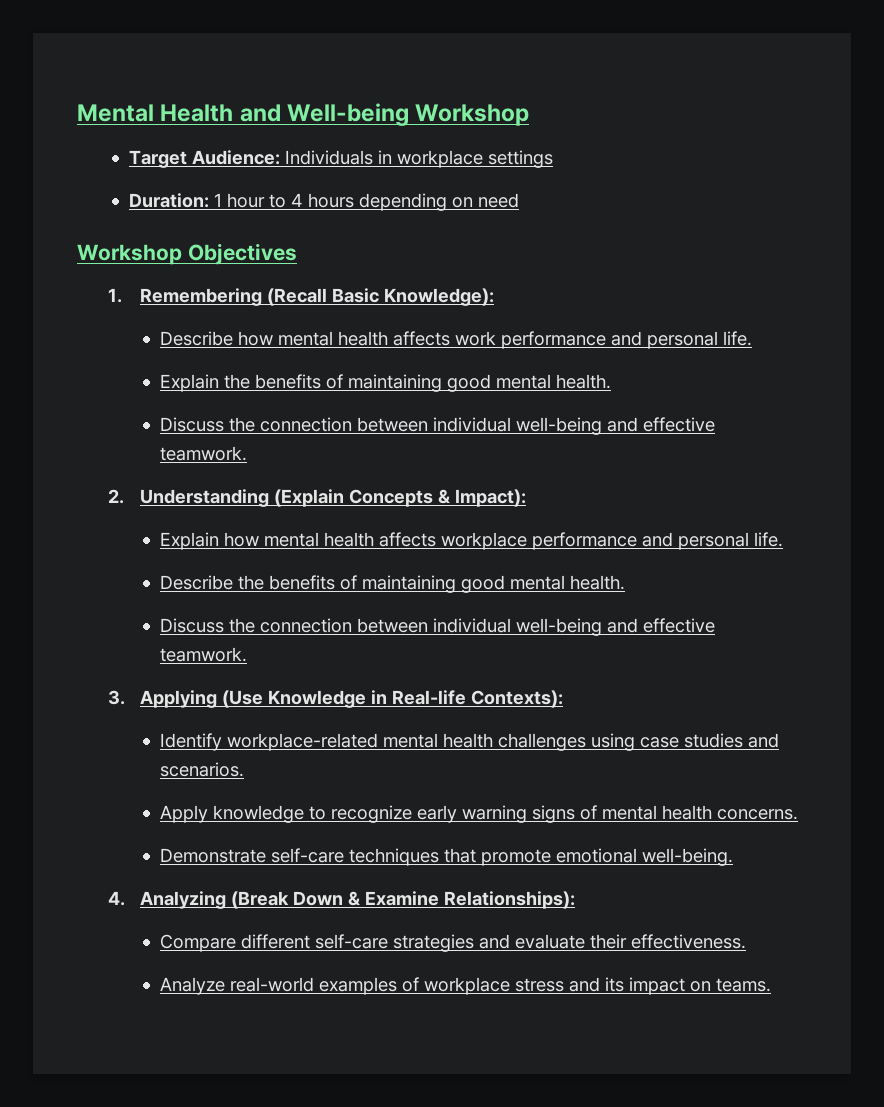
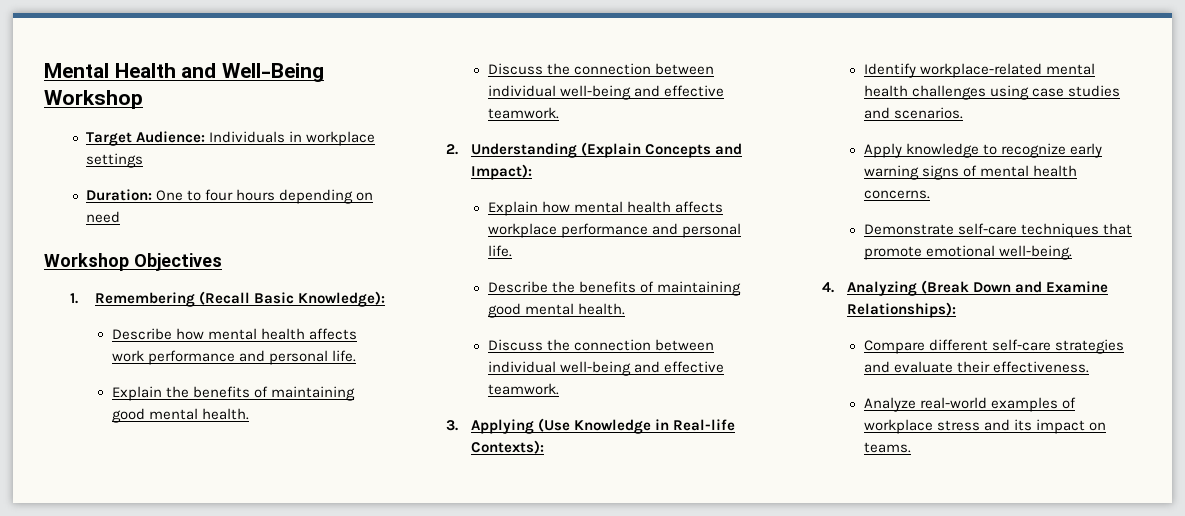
[287,103,410,126] Well-being -> [222,63,325,82] Well-Being
[213,193,303,208] 1 hour to 4 -> [156,189,234,201] One to four
[437,489,450,504] & -> [715,143,743,155] and
[347,891,360,906] & -> [1015,281,1043,293] and

